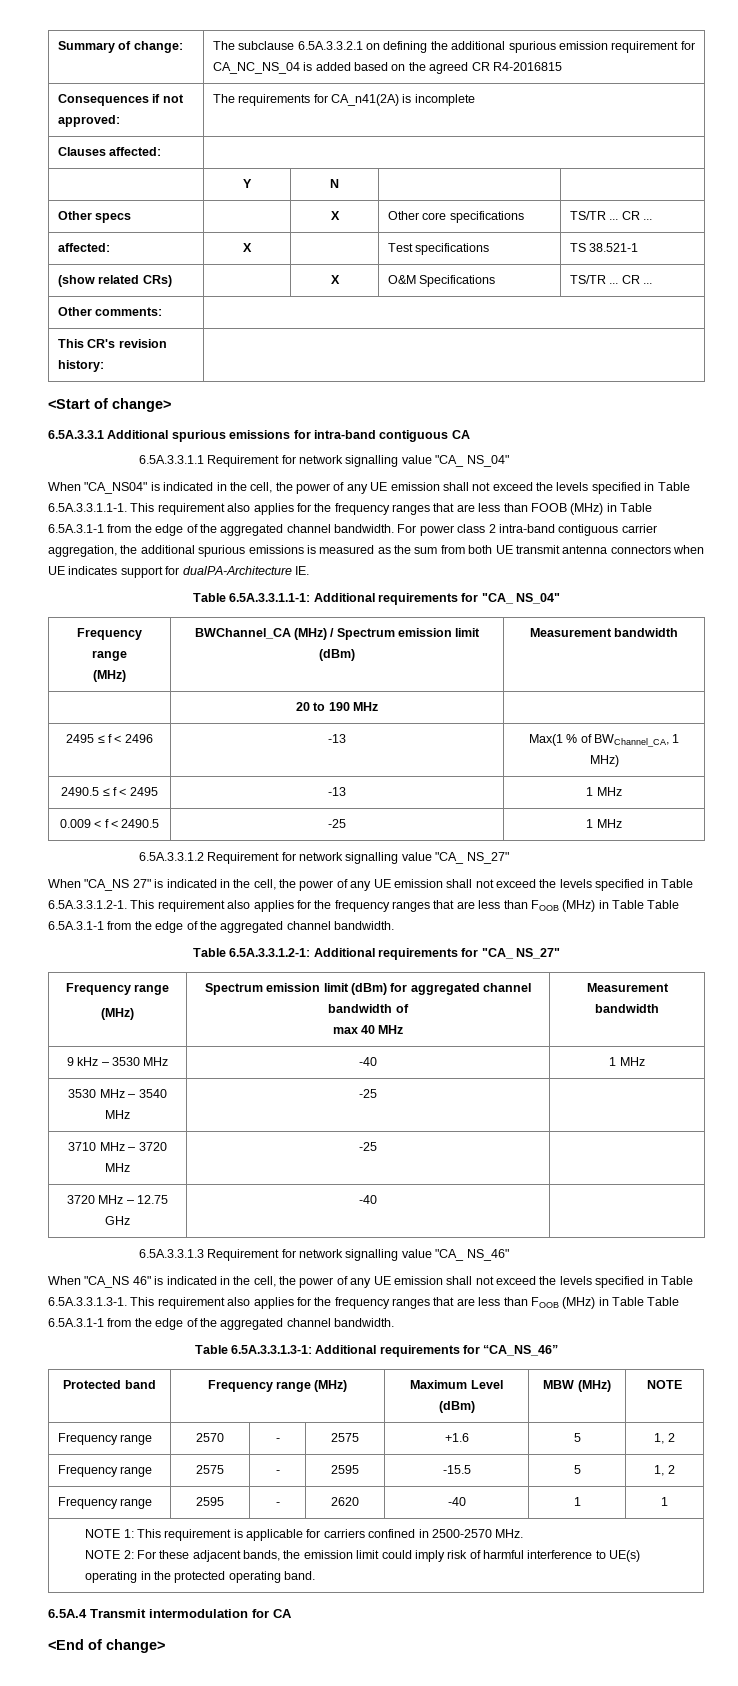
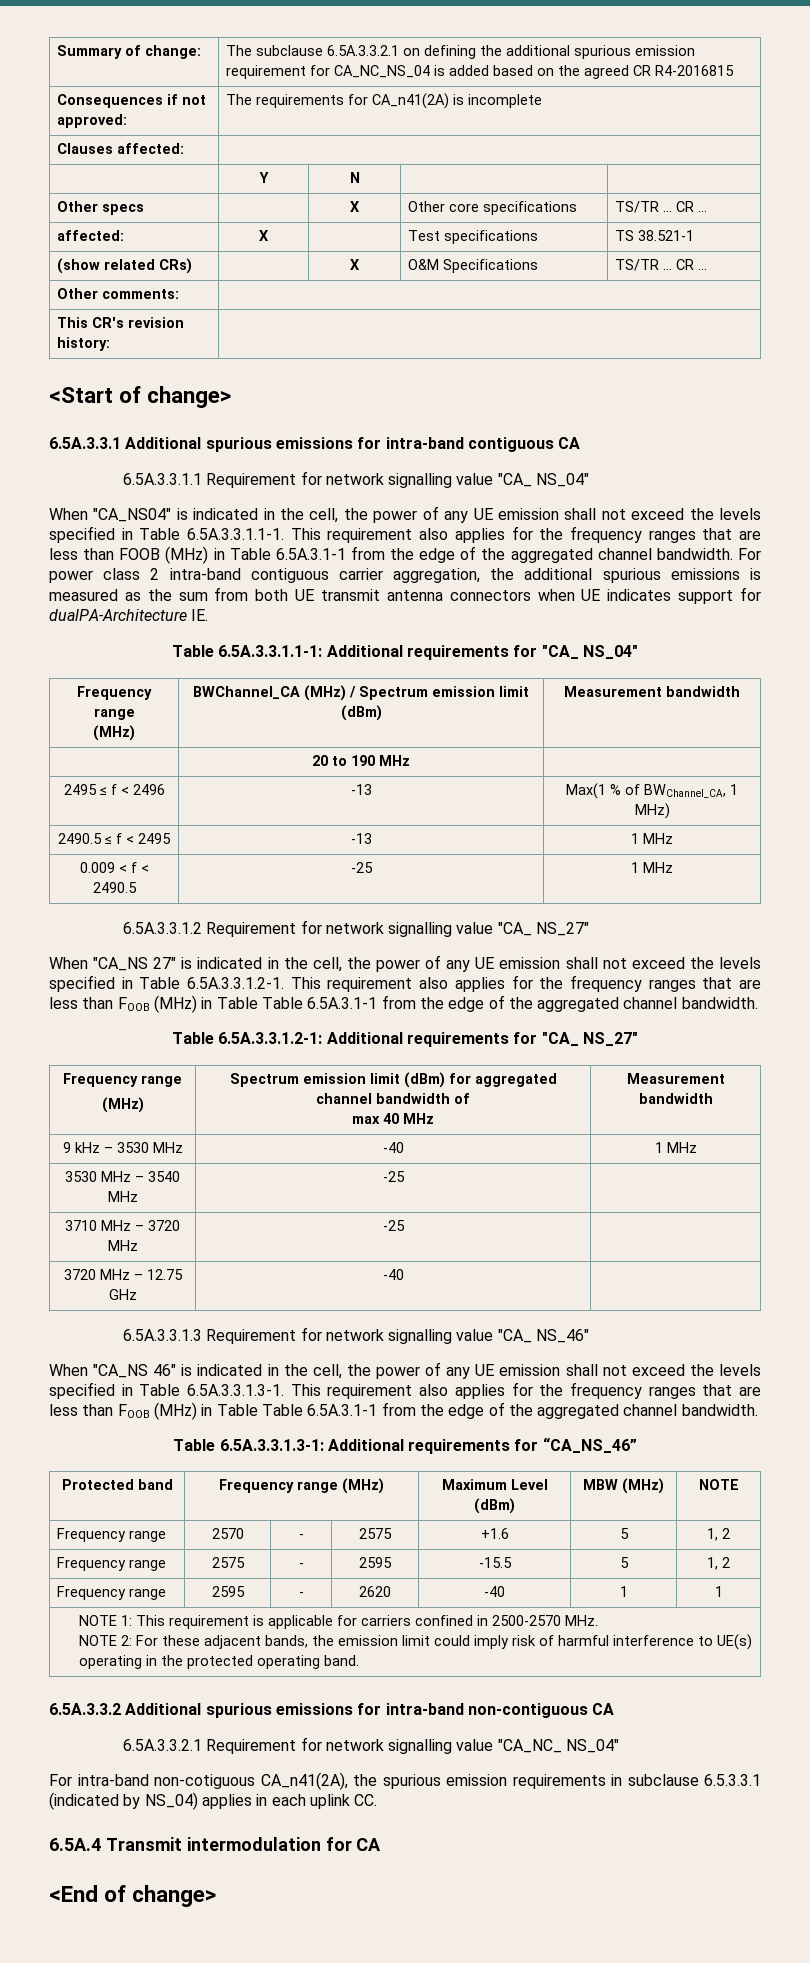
(316, 1575) none -> [49,1703,615,1718] [122,1737,620,1754] [49,1772,761,1790] [49,1792,378,1810] // 6.5A.3.3.2 Additional spurious emissions for intra-band non-contiguous CA // 6.5A.3.3.2.1 Requirement for network signalling value "CA_NC_ NS_04" // For intra-band non-cotiguous CA_n41(2A), the spurious emission requirements in subclause 6.5.3.3.1 (indicated by NS_04) applies in each uplink CC.

